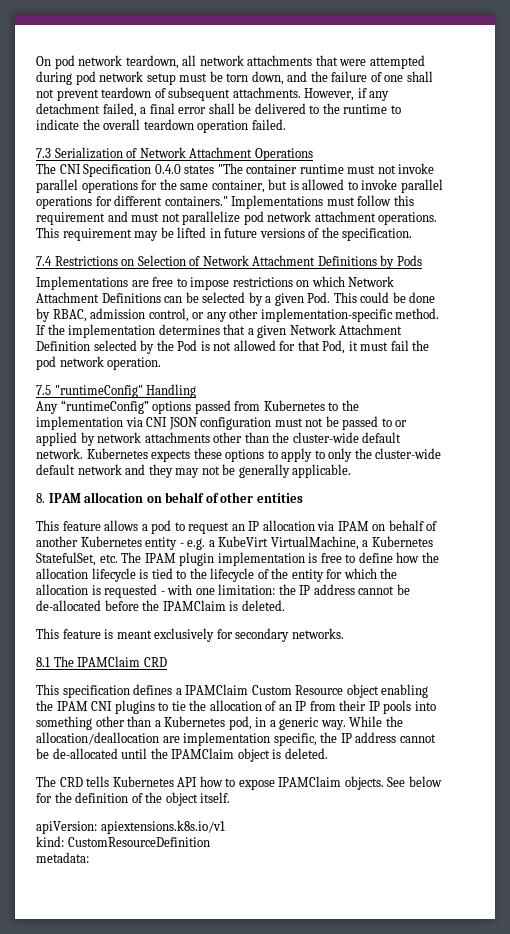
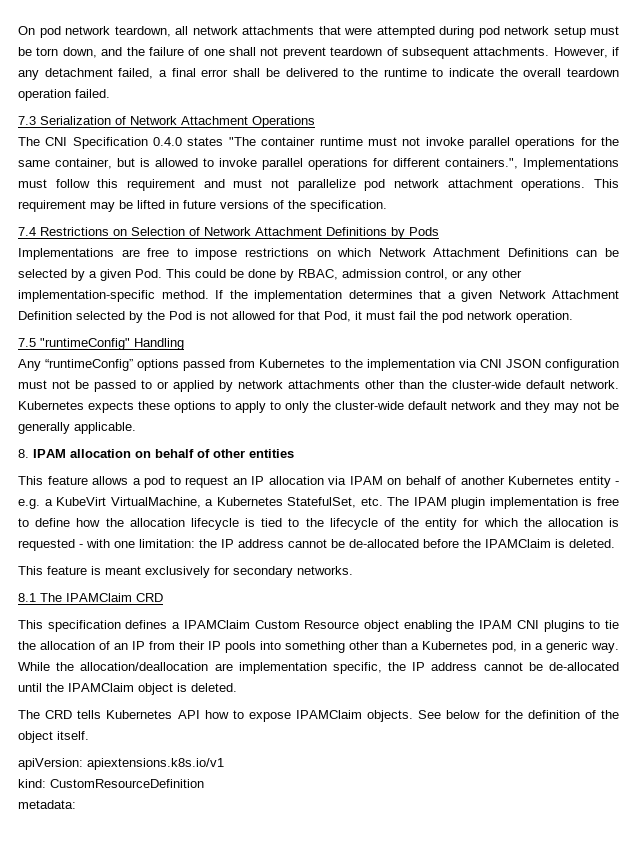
[164,196,228,206] containers." -> [445,158,518,169] containers.",

